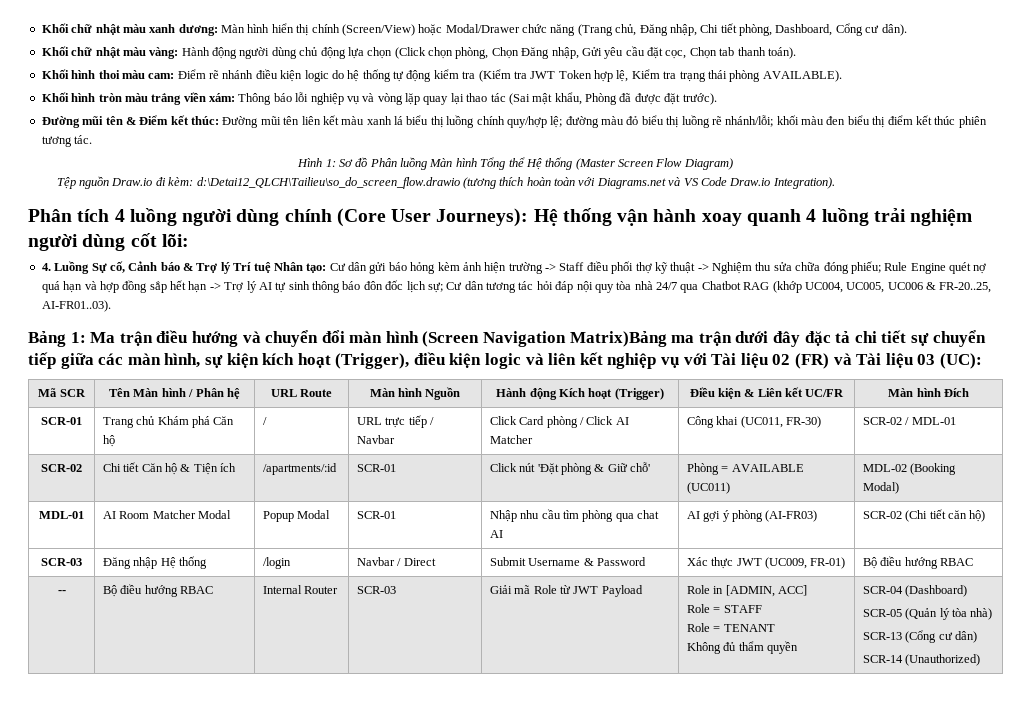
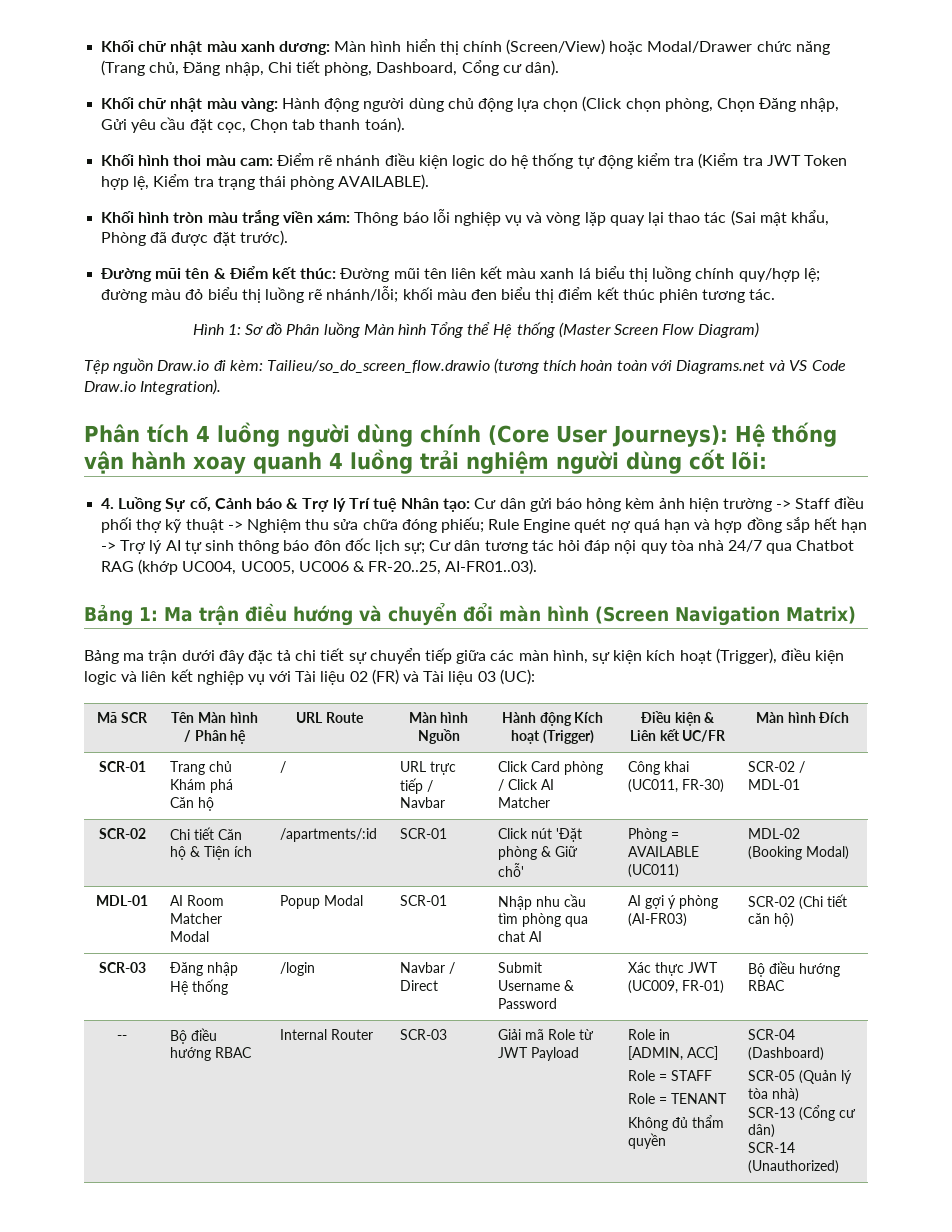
[196,177,460,189] d:\Detai12_QLCH\Tailieu\so_do_screen_flow.drawio -> [266,360,490,373] Tailieu/so_do_screen_flow.drawio
[569,331,667,347] Matrix)Bảng -> [786,606,856,624] [84,650,119,664] Matrix) // Bảng

